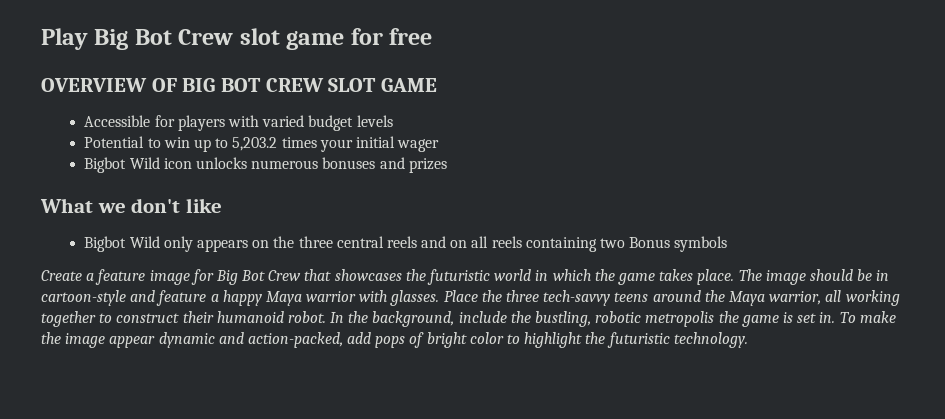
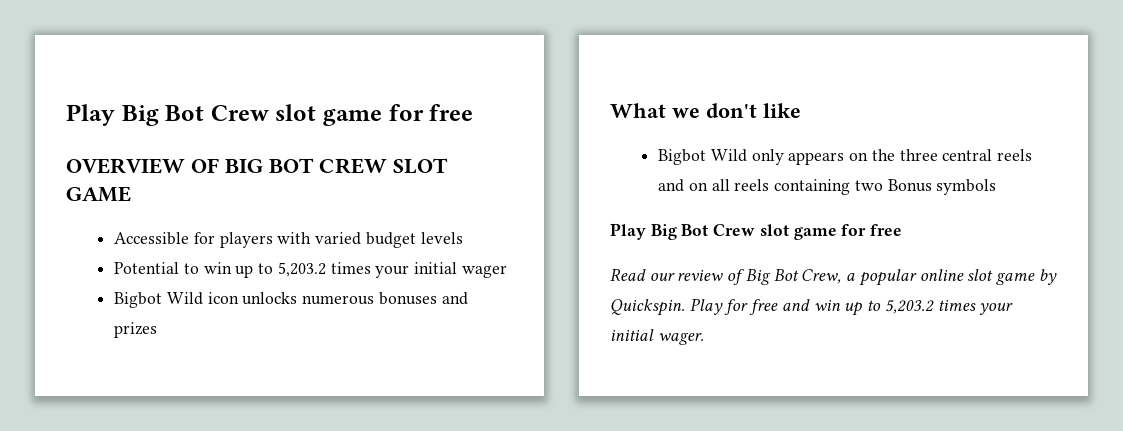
[41,269,890,285] [41,290,900,306] [41,311,896,327] [41,332,748,348] Create a feature image for Big Bot Crew that showcases the futuristic world in which the game takes place. The image should be in cartoon-style and feature a happy Maya warrior with glasses. Place the three tech-savvy teens around the Maya warrior, all working together to construct their humanoid robot. In the background, include the bustling, robotic metropolis the game is set in. To make the image appear dynamic and action-packed, add pops of bright color to highlight the futuristic technology. -> [610,223,903,240] [610,268,1057,286] [610,298,1014,316] [610,329,704,345] Play Big Bot Crew slot game for free // Read our review of Big Bot Crew, a popular online slot game by Quickspin. Play for free and win up to 5,203.2 times your initial wager.

